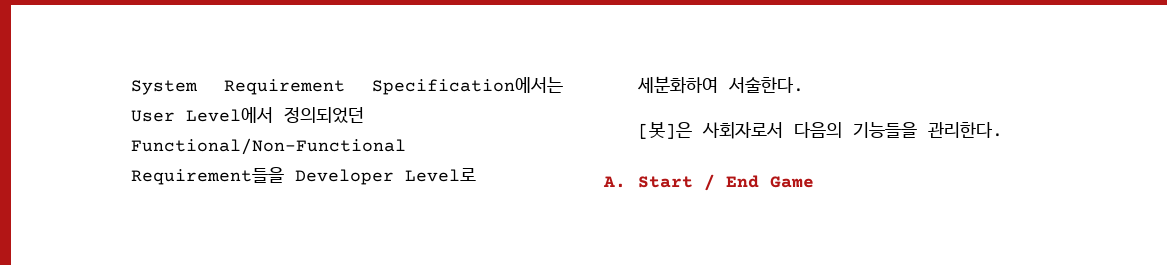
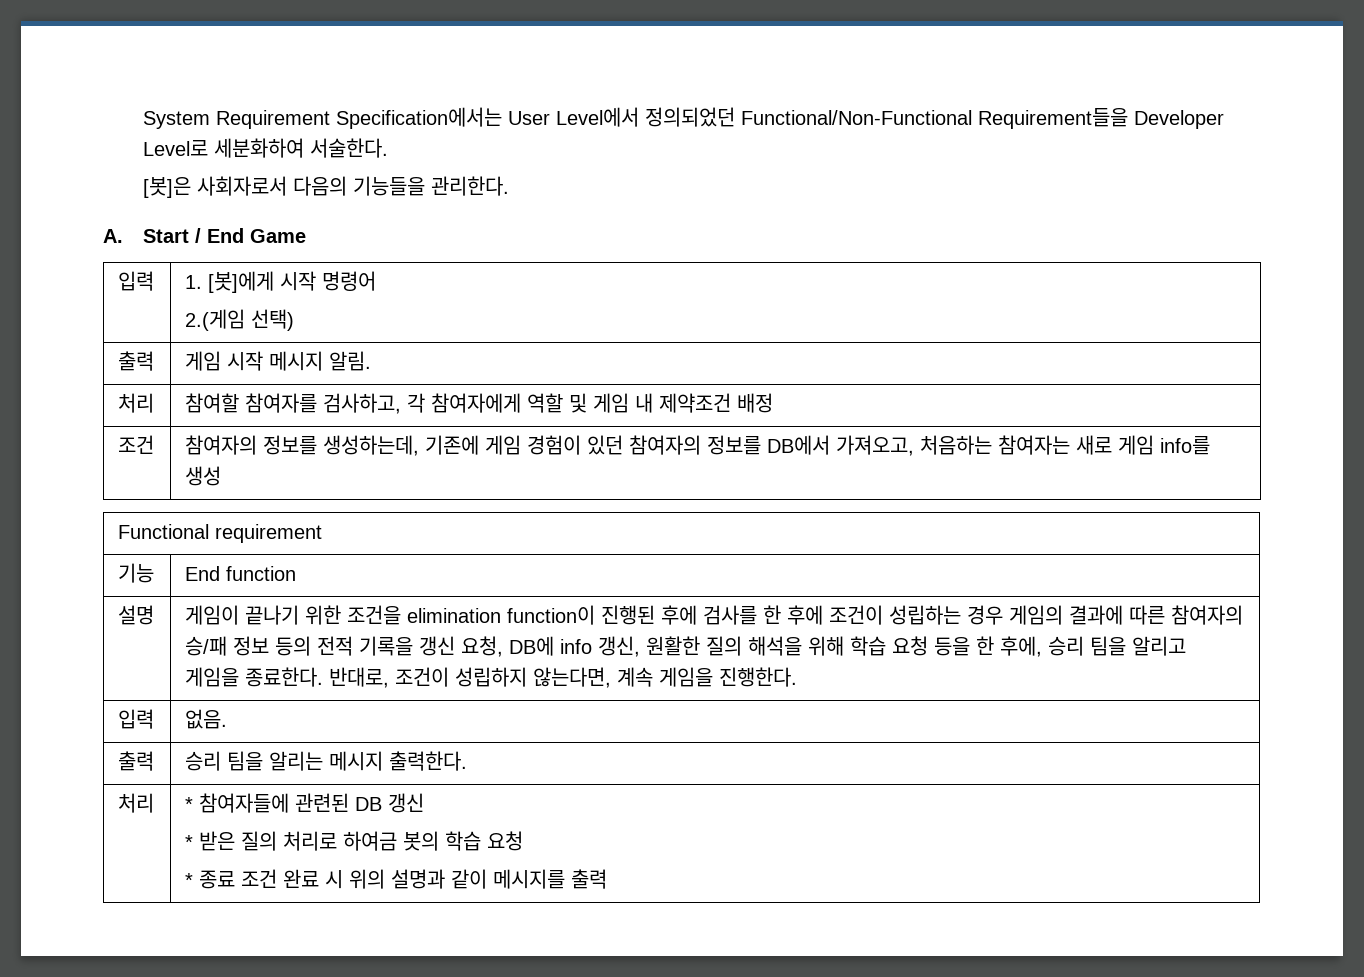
(815, 182) none -> [118,271,155,291] [185,271,377,293] [185,309,295,331] [118,351,155,371] [185,351,372,371] [118,393,155,413] [185,393,774,414] [118,435,155,454] [185,435,1211,456] [185,466,222,486] [118,524,323,543] [118,563,155,583] [185,566,297,581] [118,605,155,625] [185,605,1244,625] [185,636,1187,657] [185,667,798,688] [118,709,155,729] [185,709,228,729] [118,751,155,771] [185,751,468,771] [118,793,155,813] [185,793,425,813] [185,831,524,851] [185,869,608,889] // 입력 | 1. [봇]에게 시작 명령어 // 2.(게임 선택) // 출력 | 게임 시작 메시지 알림. // 처리 | 참여할 참여자를 검사하고, 각 참여자에게 역할 및 게임 내 제약조건 배정 // 조건 | 참여자의 정보를 생성하는데, 기존에 게임 경험이 있던 참여자의 정보를 DB에서 가져오고, 처음하는 참여자는 새로 게임 info를 생성 // Functional requirement // 기능 | End function // 설명 | 게임이 끝나기 위한 조건을 elimination function이 진행된 후에 검사를 한 후에 조건이 성립하는 경우 게임의 결과에 따른 참여자의 승/패 정보 등의 전적 기록을 갱신 요청, DB에 info 갱신, 원활한 질의 해석을 위해 학습 요청 등을 한 후에, 승리 팀을 알리고 게임을 종료한다. 반대로, 조건이 성립하지 않는다면, 계속 게임을 진행한다. // 입력 | 없음. // 출력 | 승리 팀을 알리는 메시지 출력한다. // 처리 | * 참여자들에 관련된 DB 갱신 // * 받은 질의 처리로 하여금 봇의 학습 요청 // * 종료 조건 완료 시 위의 설명과 같이 메시지를 출력

